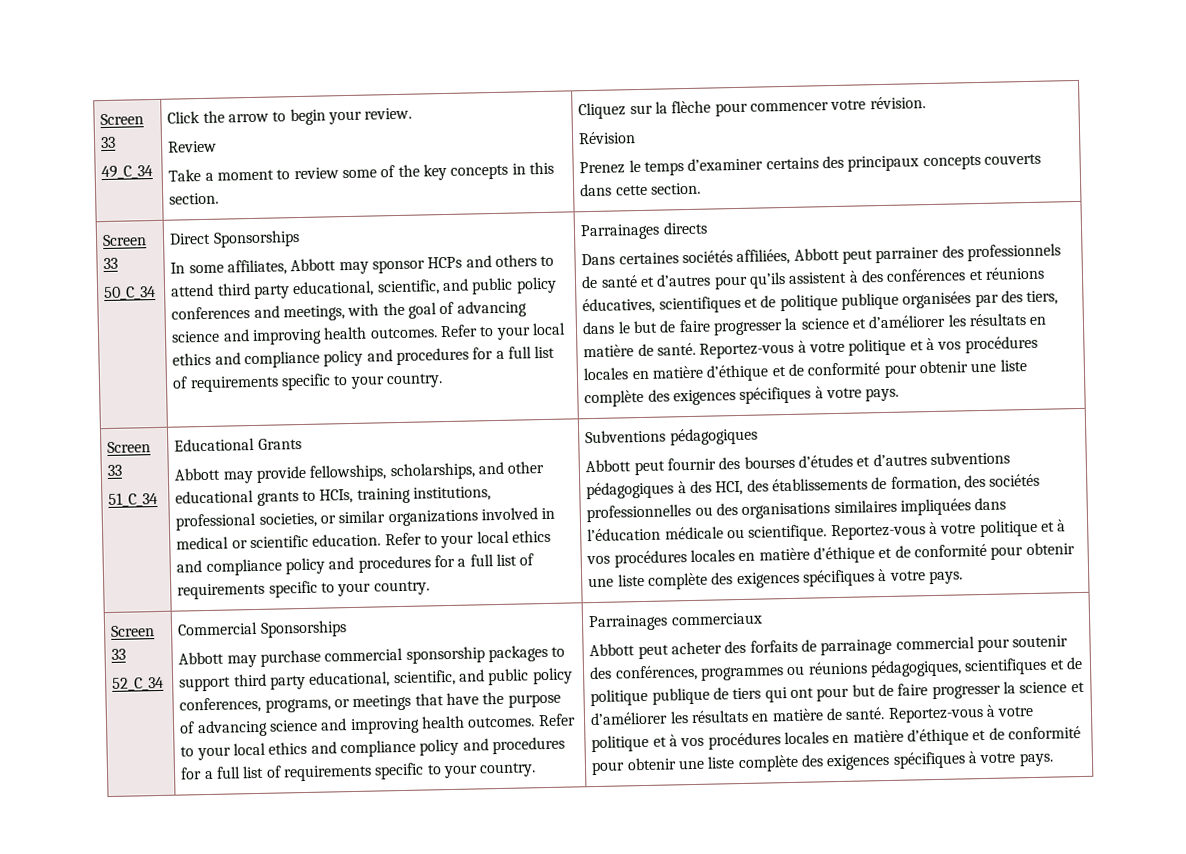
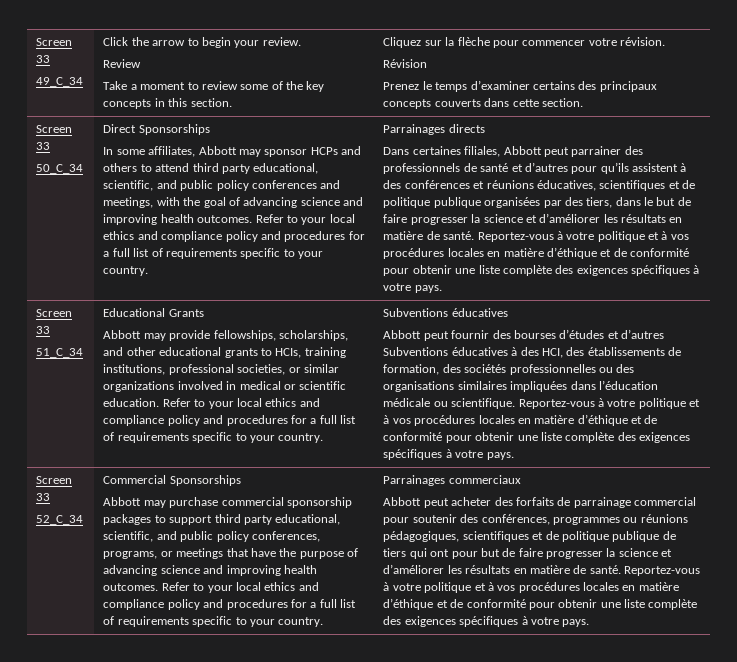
[682,248,791,266] sociétés affiliées, -> [464,146,501,157] filiales,
[669,427,758,446] pédagogiques -> [451,308,508,317] éducatives
[930,451,1011,466] [586,481,675,500] subventions pédagogiques -> [383,347,508,356] Subventions éducatives

